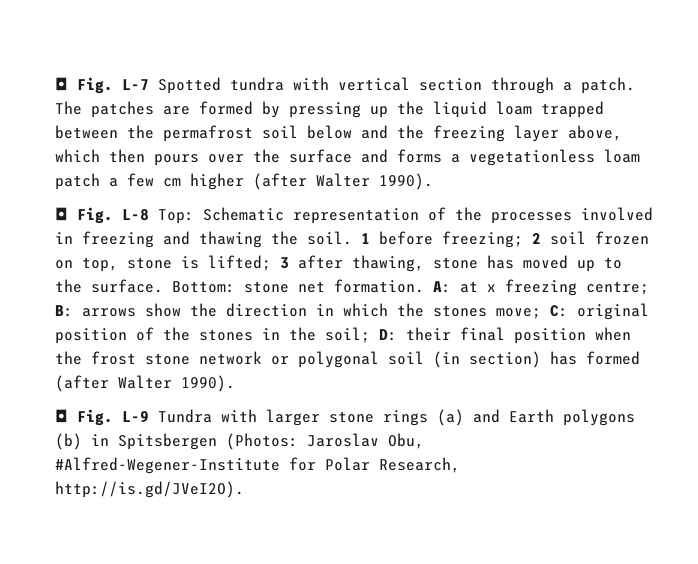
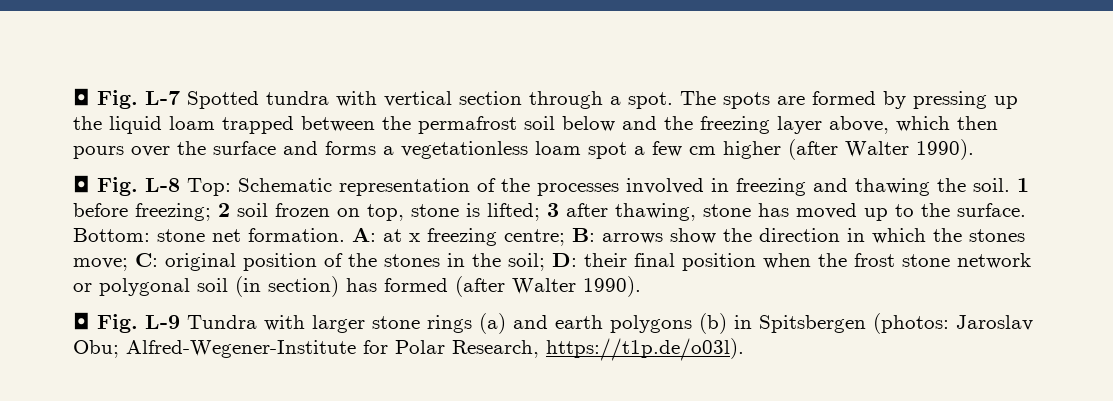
[581,77,635,94] [55,101,154,118] patch. The patches -> [628,91,770,109] spot. The spots
[55,173,100,190] patch -> [588,142,627,159] spot
[509,409,554,423] Earth -> [555,315,603,329] earth
[226,433,424,450] [55,457,280,474] (Photos: Jaroslav Obu, #Alfred-Wegener-Institute -> [873,313,1033,334] [73,340,356,358] (photos: Jaroslav Obu; Alfred-Wegener-Institute
[55,481,244,498] http://is.gd/JVeI2O). -> [546,338,744,361] https://t1p.de/o03l).

